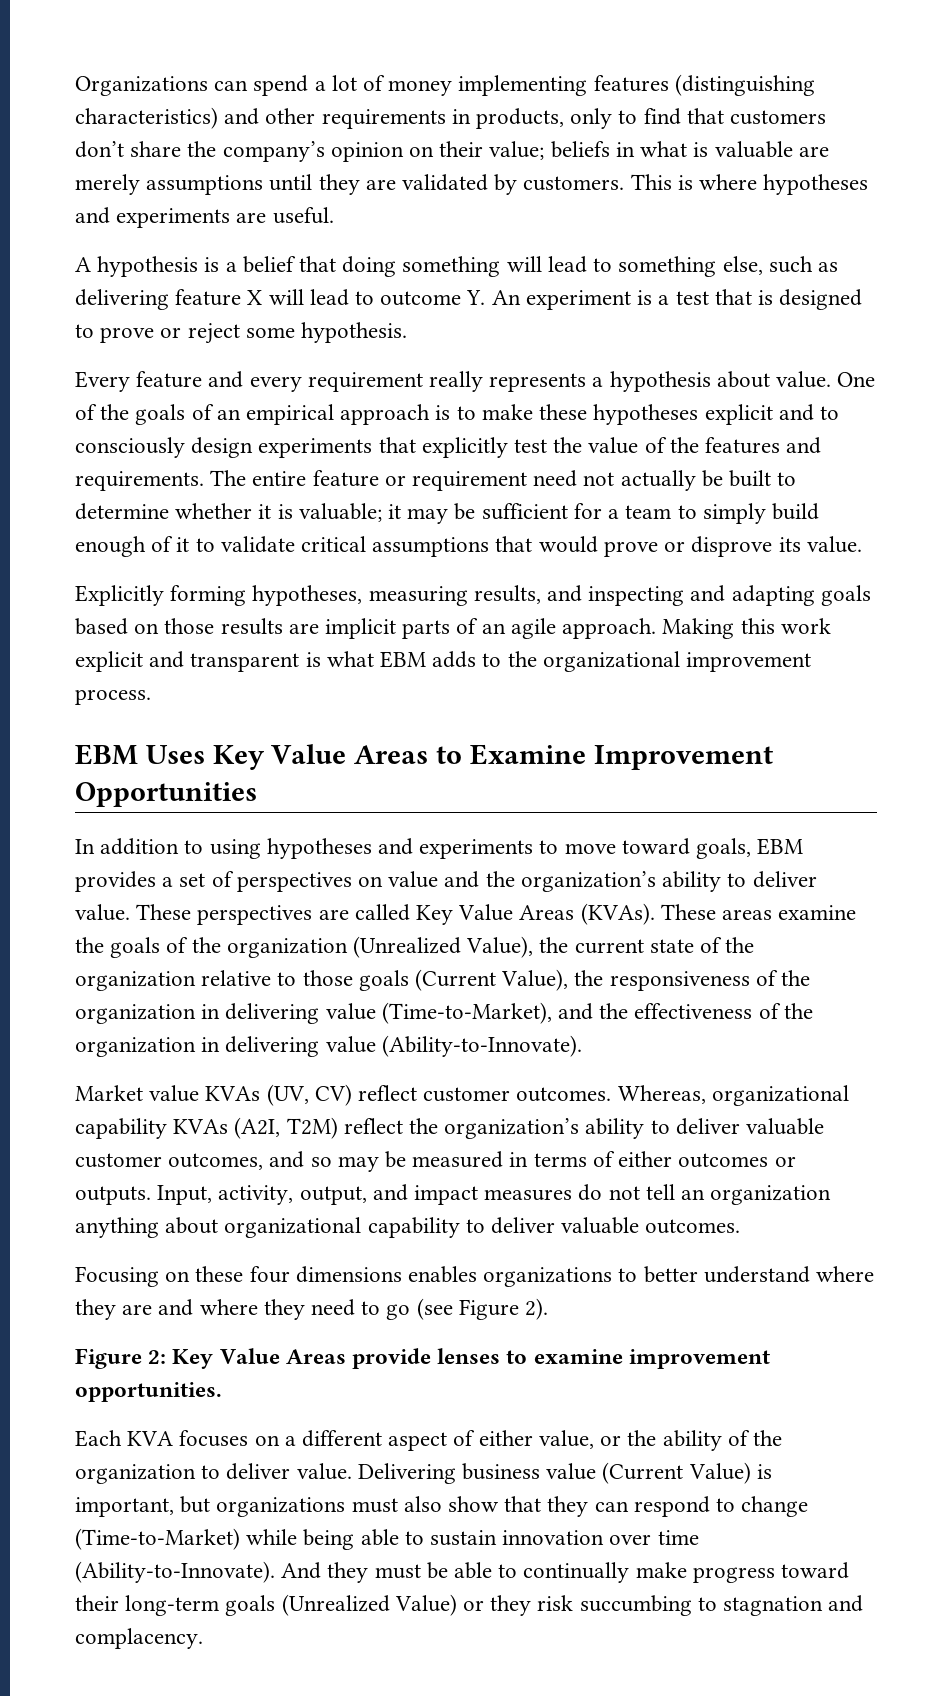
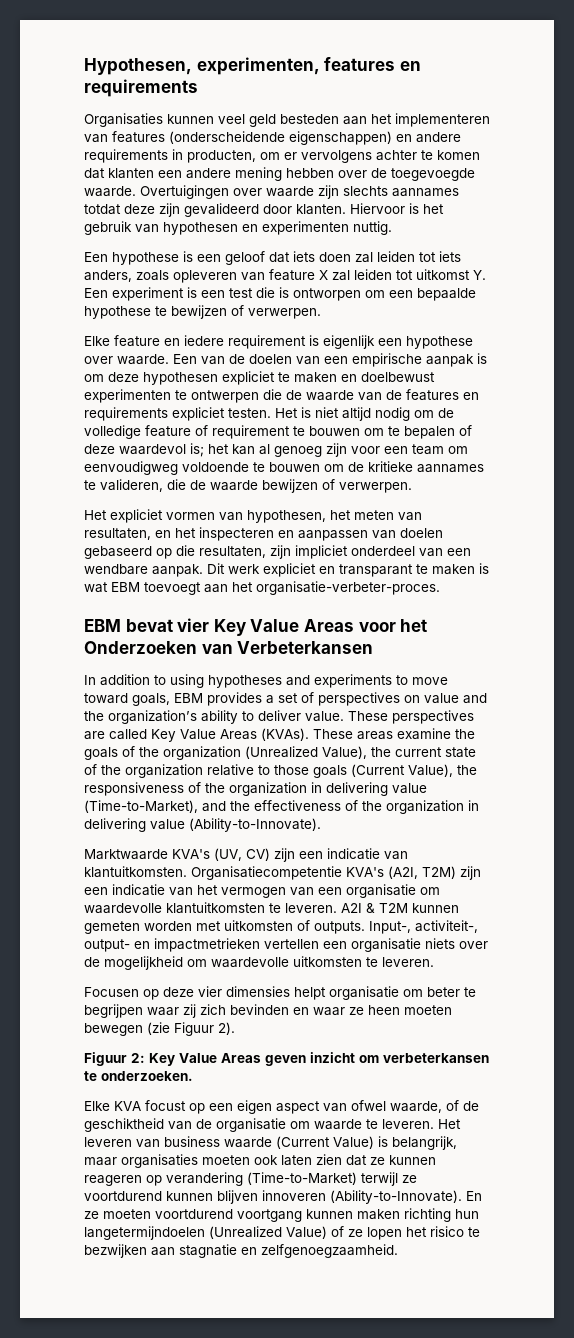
[75,74,815,96] [75,107,827,129] [75,141,829,162] [75,174,869,195] [75,207,334,228] [75,256,838,277] [75,289,863,310] [75,322,408,344] [75,371,876,392] [75,404,839,425] [75,437,822,458] [75,470,797,491] [75,503,819,524] [75,536,862,557] [75,585,871,606] [75,618,831,639] [75,651,812,672] [75,689,151,705] [75,744,773,770] [75,782,257,807] Organizations can spend a lot of money implementing features (distinguishing characteristics) and other requirements in products, only to find that customers don’t share the company’s opinion on their value; beliefs in what is valuable are merely assumptions until they are validated by customers. This is where hypotheses and experiments are useful. // A hypothesis is a belief that doing something will lead to something else, such as delivering feature X will lead to outcome Y. An experiment is a test that is designed to prove or reject some hypothesis. // Every feature and every requirement really represents a hypothesis about value. One of the goals of an empirical approach is to make these hypotheses explicit and to consciously design experiments that explicitly test the value of the features and requirements. The entire feature or requirement need not actually be built to determine whether it is valuable; it may be sufficient for a team to simply build enough of it to validate critical assumptions that would prove or disprove its value. // Explicitly forming hypotheses, measuring results, and inspecting and adapting goals based on those results are implicit parts of an agile approach. Making this work explicit and transparent is what EBM adds to the organizational improvement process. // EBM Uses Key Value Areas to Examine Improvement Opportunities -> [84,57,421,75] [84,79,198,97] [84,113,490,127] [84,131,461,145] [84,149,480,163] [84,167,475,181] [84,185,459,199] [84,203,444,217] [84,221,392,235] [84,251,461,265] [84,269,486,283] [84,287,476,301] [84,305,321,319] [84,335,473,349] [84,353,487,367] [84,371,435,385] [84,389,479,403] [84,407,454,421] [84,425,472,439] [84,443,468,457] [84,461,484,475] [84,479,412,493] [84,509,422,523] [84,527,443,541] [84,545,471,559] [84,563,489,577] [84,581,440,595] [84,618,428,636] [84,641,374,654] Hypothesen, experimenten, features en requirements // Organisaties kunnen veel geld besteden aan het implementeren van features (onderscheidende eigenschappen) en andere requirements in producten, om er vervolgens achter te komen dat klanten een andere mening hebben over de toegevoegde waarde. Overtuigingen over waarde zijn slechts aannames totdat deze zijn gevalideerd door klanten. Hiervoor is het gebruik van hypothesen en experimenten nuttig. // Een hypothese is een geloof dat iets doen zal leiden tot iets anders, zoals opleveren van feature X zal leiden tot uitkomst Y. Een experiment is een test die is ontworpen om een bepaalde hypothese te bewijzen of verwerpen. // Elke feature en iedere requirement is eigenlijk een hypothese over waarde. Een van de doelen van een empirische aanpak is om deze hypothesen expliciet te maken en doelbewust experimenten te ontwerpen die de waarde van de features en requirements expliciet testen. Het is niet altijd nodig om de volledige feature of requirement te bouwen om te bepalen of deze waardevol is; het kan al genoeg zijn voor een team om eenvoudigweg voldoende te bouwen om de kritieke aannames te valideren, die de waarde bewijzen of verwerpen. // Het expliciet vormen van hypothesen, het meten van resultaten, en het inspecteren en aanpassen van doelen gebaseerd op die resultaten, zijn impliciet onderdeel van een wendbare aanpak. Dit werk expliciet en transparant te maken is wat EBM toevoegt aan het organisatie-verbeter-proces. // EBM bevat vier Key Value Areas voor het Onderzoeken van Verbeterkansen
[75,1084,849,1106] [75,1117,825,1139] [75,1151,796,1172] [75,1184,832,1205] [75,1217,741,1238] [75,1266,875,1287] [75,1298,519,1320] Market value KVAs (UV, CV) reflect customer outcomes. Whereas, organizational capability KVAs (A2I, T2M) reflect the organization’s ability to deliver valuable customer outcomes, and so may be measured in terms of either outcomes or outputs. Input, activity, output, and impact measures do not tell an organization anything about organizational capability to deliver valuable outcomes. // Focusing on these four dimensions enables organizations to better understand where they are and where they need to go (see Figure -> [84,848,408,862] [84,866,481,880] [84,884,440,898] [84,902,459,914] [84,920,478,934] [84,938,488,952] [84,956,434,970] [84,986,476,1000] [84,1004,452,1018] [84,1022,214,1036] Marktwaarde KVA's (UV, CV) zijn een indicatie van klantuitkomsten. Organisatiecompetentie KVA's (A2I, T2M) zijn een indicatie van het vermogen van een organisatie om waardevolle klantuitkomsten te leveren. A2I & T2M kunnen gemeten worden met uitkomsten of outputs. Input-, activiteit-, output- en impactmetrieken vertellen een organisatie niets over de mogelijkheid om waardevolle uitkomsten te leveren. // Focusen op deze vier dimensies helpt organisatie om beter te begrijpen waar zij zich bevinden en waar ze heen moeten bewegen (zie Figuur
[75,1348,142,1369] Figure -> [84,1052,127,1066] Figuur
[352,1348,770,1369] [75,1382,222,1402] [75,1430,782,1451] [75,1462,772,1484] [75,1496,809,1517] [75,1528,699,1550] [75,1561,850,1583] [75,1594,864,1616] [75,1628,203,1649] provide lenses to examine improvement opportunities. // Each KVA focuses on a different aspect of either value, or the ability of the organization to deliver value. Delivering business value (Current Value) is important, but organizations must also show that they can respond to change (Time-to-Market) while being able to sustain innovation over time (Ability-to-Innovate). And they must be able to continually make progress toward their long-term goals (Unrealized Value) or they risk succumbing to stagnation and complacency. -> [265,1052,489,1066] [84,1071,193,1081] [84,1100,479,1114] [84,1118,461,1132] [84,1136,457,1150] [84,1154,436,1168] [84,1172,417,1186] [84,1190,482,1204] [84,1208,479,1222] [84,1226,480,1240] [84,1244,398,1258] geven inzicht om verbeterkansen te onderzoeken. // Elke KVA focust op een eigen aspect van ofwel waarde, of de geschiktheid van de organisatie om waarde te leveren. Het leveren van business waarde (Current Value) is belangrijk, maar organisaties moeten ook laten zien dat ze kunnen reageren op verandering (Time-to-Market) terwijl ze voortdurend kunnen blijven innoveren (Ability-to-Innovate). En ze moeten voortdurend voortgang kunnen maken richting hun langetermijndoelen (Unrealized Value) of ze lopen het risico te bezwijken aan stagnatie en zelfgenoegzaamheid.

